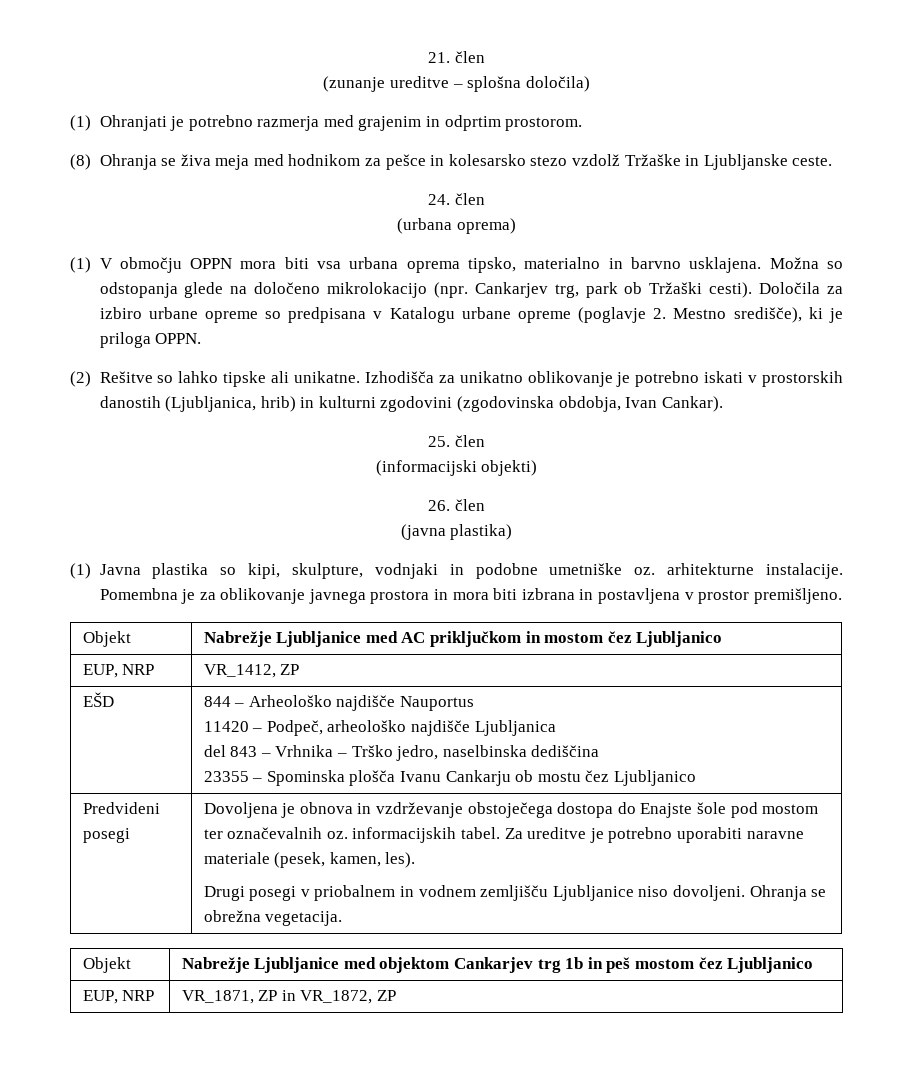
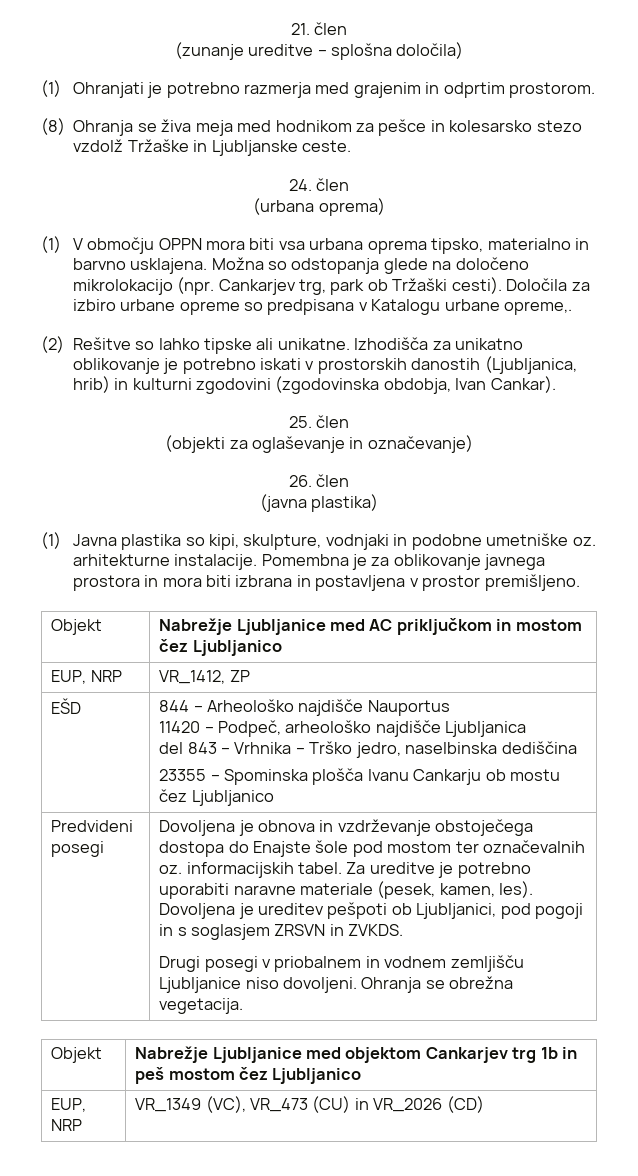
[517,307,844,323] [99,332,202,348] opreme (poglavje 2. Mestno središče), ki je priloga OPPN. -> [504,301,573,315] opreme,.
[375,460,538,476] (informacijski objekti) -> [165,435,473,453] (objekti za oglaševanje in označevanje)
(416, 860) none -> [159,902,584,919] [159,924,404,940] Dovoljena je ureditev pešpoti ob Ljubljanici, pod pogoji in s soglasjem ZRSVN in ZVKDS.
[181,990,397,1004] VR_1871, ZP in VR_1872, ZP -> [135,1096,484,1113] VR_1349 (VC), VR_473 (CU) in VR_2026 (CD)

